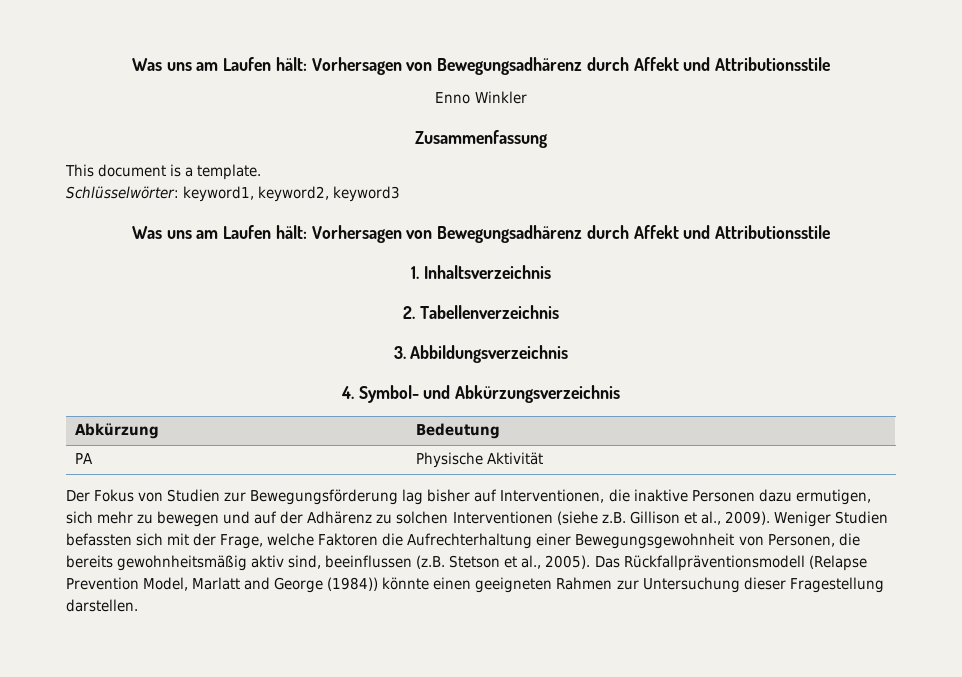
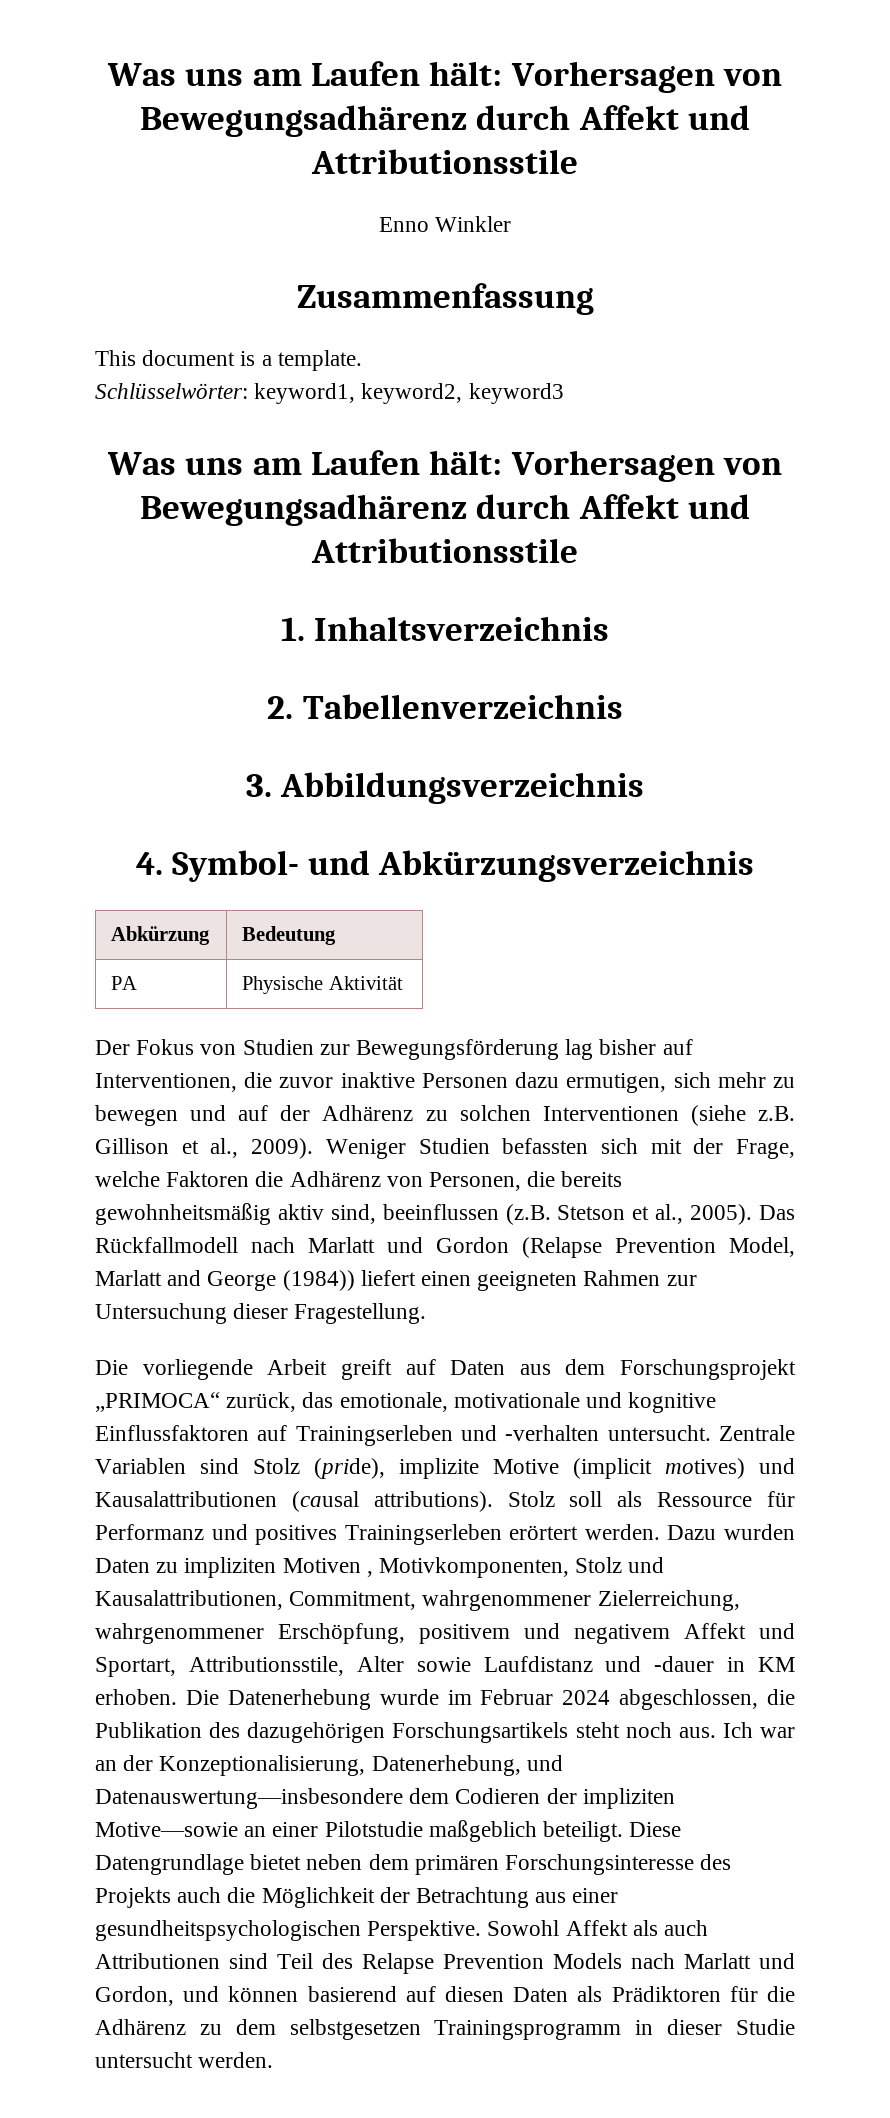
(630, 495) none -> [279,1077,334,1088] zuvor
[407,533,735,549] Aufrechterhaltung einer Bewegungsgewohnheit -> [289,1171,381,1187] Adhärenz
[623,555,805,571] Rückfallpräventionsmodell -> [95,1237,509,1253] Rückfallmodell nach Marlatt und Gordon
[382,577,430,590] könnte -> [360,1270,416,1286] liefert
[789,577,884,593] [66,599,138,612] Fragestellung darstellen. -> [294,1303,427,1324] [95,1359,796,1380] [95,1392,717,1413] [95,1425,795,1446] [95,1458,795,1479] [95,1491,795,1512] [95,1524,795,1545] [95,1557,665,1578] [95,1590,740,1611] [95,1623,795,1644] [95,1656,795,1677] [95,1689,795,1710] [95,1722,795,1743] [95,1755,563,1776] [95,1788,675,1809] [95,1820,682,1842] [95,1854,732,1875] [95,1887,619,1908] [95,1920,709,1941] [95,1953,795,1974] [95,1986,796,2006] [95,2019,795,2040] [95,2052,274,2068] Fragestellung. // Die vorliegende Arbeit greift auf Daten aus dem Forschungsprojekt „PRIMOCA“ zurück, das emotionale, motivationale und kognitive Einflussfaktoren auf Trainingserleben und -verhalten untersucht. Zentrale Variablen sind Stolz (pride), implizite Motive (implicit motives) und Kausalattributionen (causal attributions). Stolz soll als Ressource für Performanz und positives Trainingserleben erörtert werden. Dazu wurden Daten zu impliziten Motiven , Motivkomponenten, Stolz und Kausalattributionen, Commitment, wahrgenommener Zielerreichung, wahrgenommener Erschöpfung, positivem und negativem Affekt und Sportart, Attributionsstile, Alter sowie Laufdistanz und -dauer in KM erhoben. Die Datenerhebung wurde im Februar 2024 abgeschlossen, die Publikation des dazugehörigen Forschungsartikels steht noch aus. Ich war an der Konzeptionalisierung, Datenerhebung, und Datenauswertung—insbesondere dem Codieren der impliziten Motive—sowie an einer Pilotstudie maßgeblich beteiligt. Diese Datengrundlage bietet neben dem primären Forschungsinteresse des Projekts auch die Möglichkeit der Betrachtung aus einer gesundheitspsychologischen Perspektive. Sowohl Affekt als auch Attributionen sind Teil des Relapse Prevention Models nach Marlatt und Gordon, und können basierend auf diesen Daten als Prädiktoren für die Adhärenz zu dem selbstgesetzen Trainingsprogramm in dieser Studie untersucht werden.

